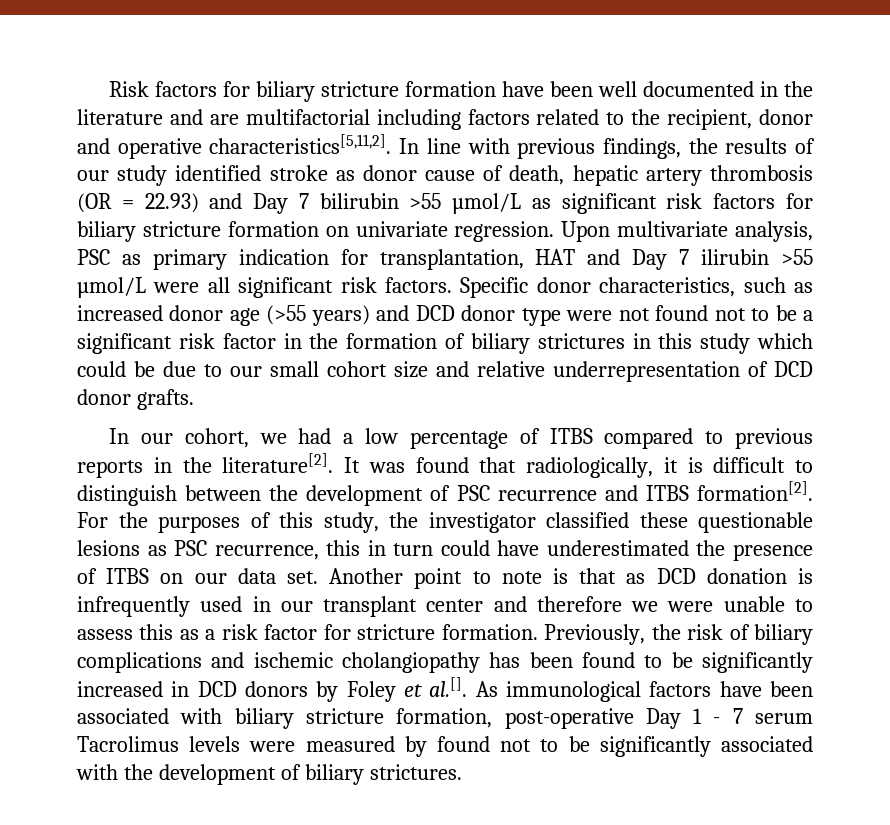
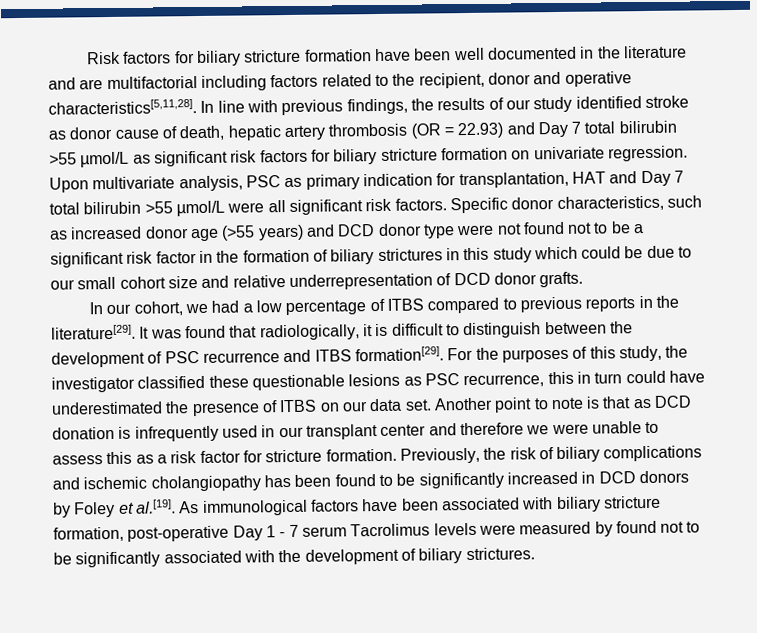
[209,134,392,154] characteristics[5,11,2]. -> [48,99,197,115] characteristics[5,11,28].
(309, 201) none -> [584,121,616,134] total
[701,249,770,265] ilirubin -> [49,201,142,215] total bilirubin
[222,453,334,473] literature[2]. -> [51,324,136,340] literature[29].
[696,481,813,501] formation[2]. -> [354,346,444,362] formation[29].
[429,677,468,697] al.[]. -> [135,499,176,514] al.[19].

